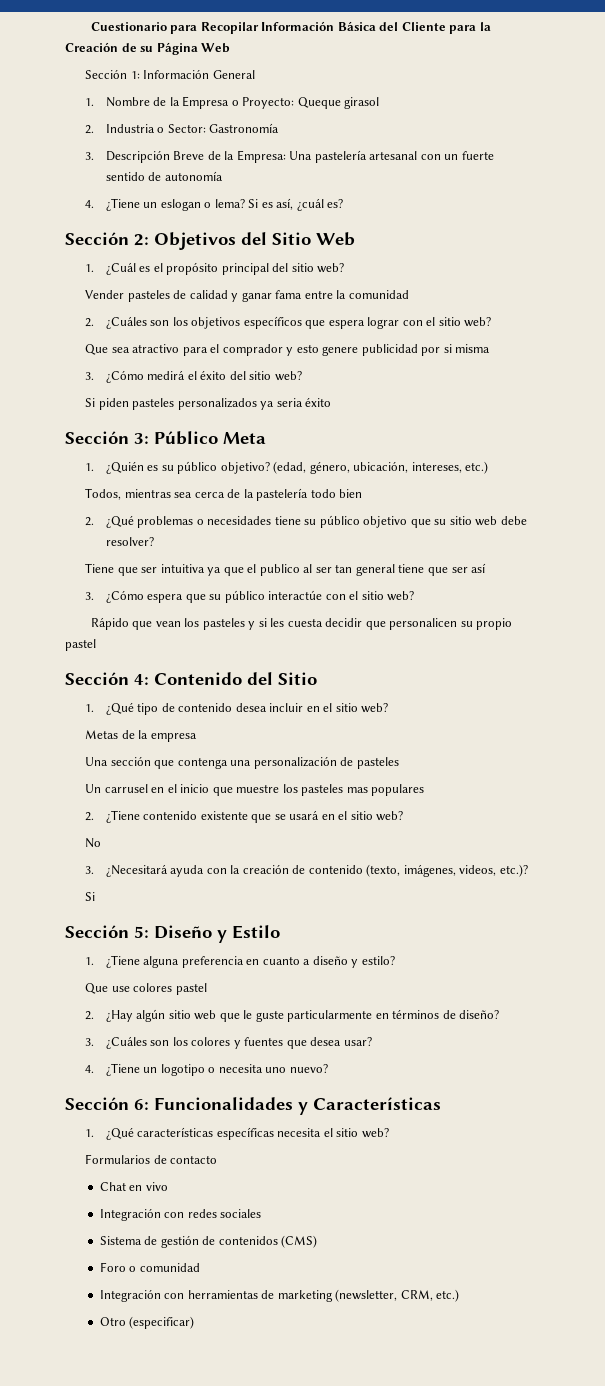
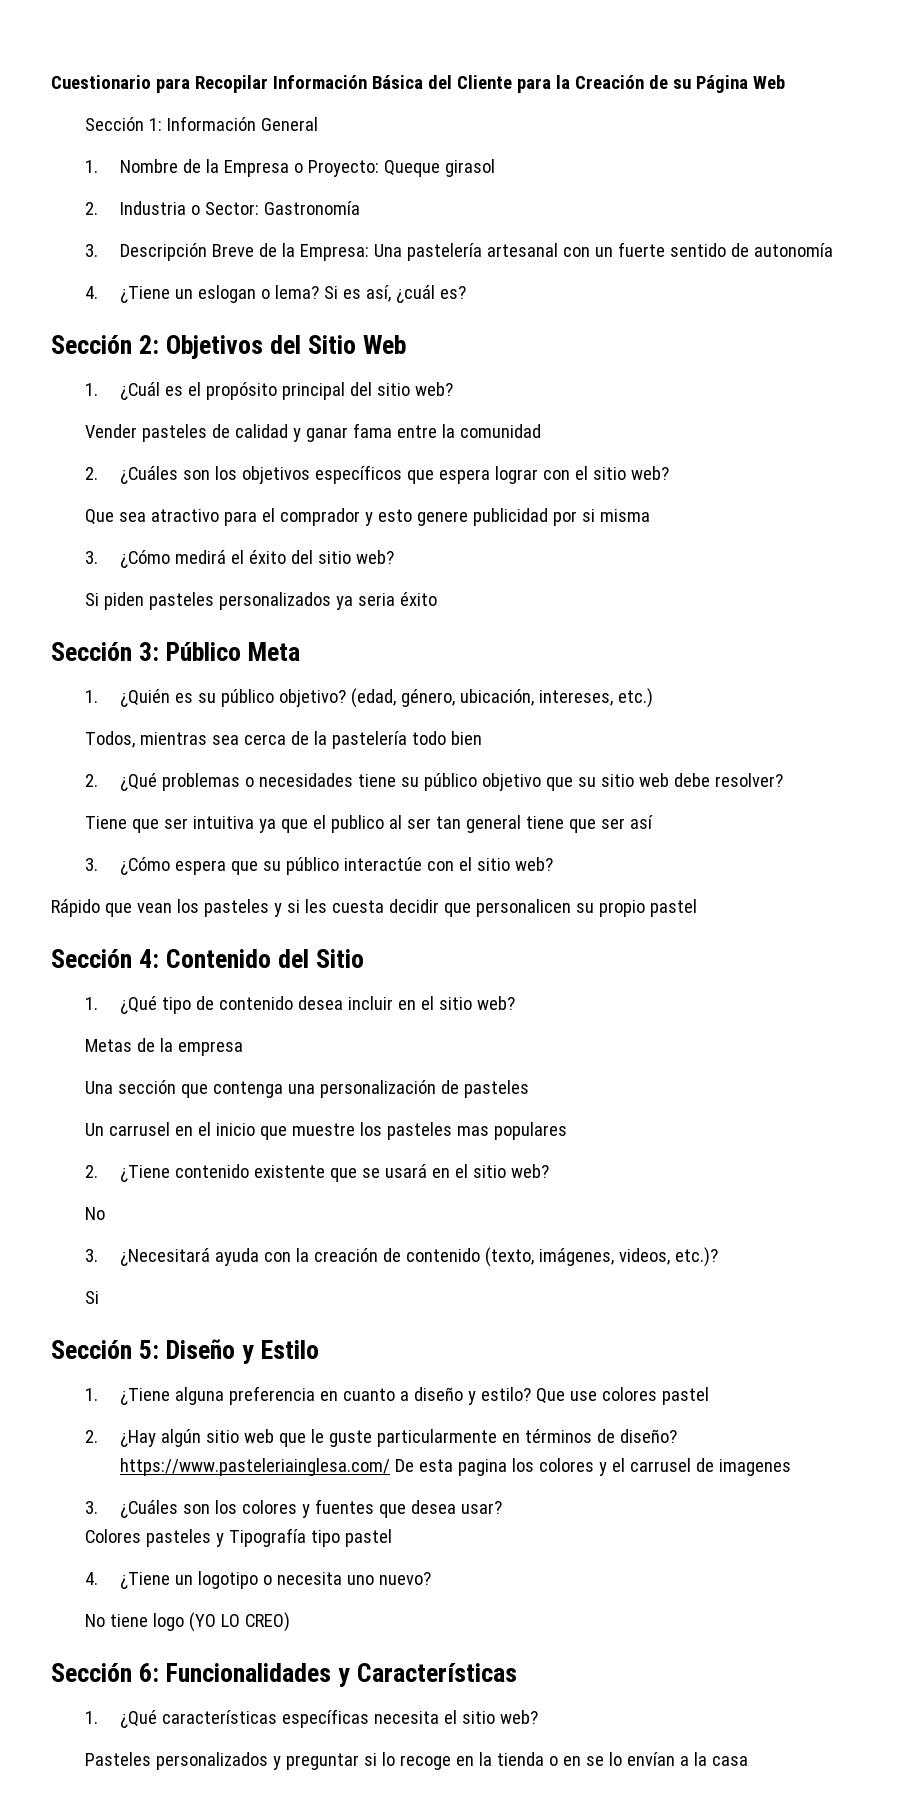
(395, 960) // -> (531, 1394) none
(500, 1014) none -> [119,1458,791,1476] https://www.pasteleriainglesa.com/ De esta pagina los colores y el carrusel de imagenes
(372, 1041) none -> [85,1528,393,1547] // Colores pasteles y Tipografía tipo pastel
(328, 1068) none -> [85,1612,291,1632] // No tiene logo (YO LO CREO)
[85,1154,218,1164] [99,1182,168,1191] [99,1208,262,1221] [99,1235,318,1248] [99,1262,200,1272] [99,1289,460,1302] [99,1316,195,1329] Formularios de contacto // Chat en vivo // Integración con redes sociales // Sistema de gestión de contenidos (CMS) // Foro o comunidad // Integración con herramientas de marketing (newsletter, CRM, etc.) // Otro (especificar) -> [85,1752,749,1770] Pasteles personalizados y preguntar si lo recoge en la tienda o en se lo envían a la casa

